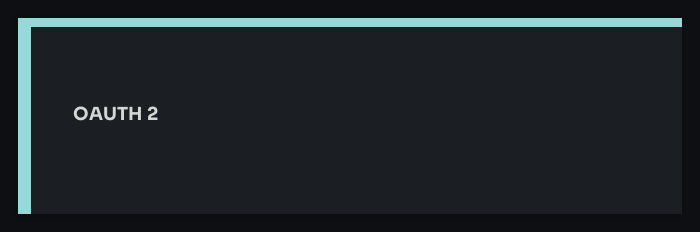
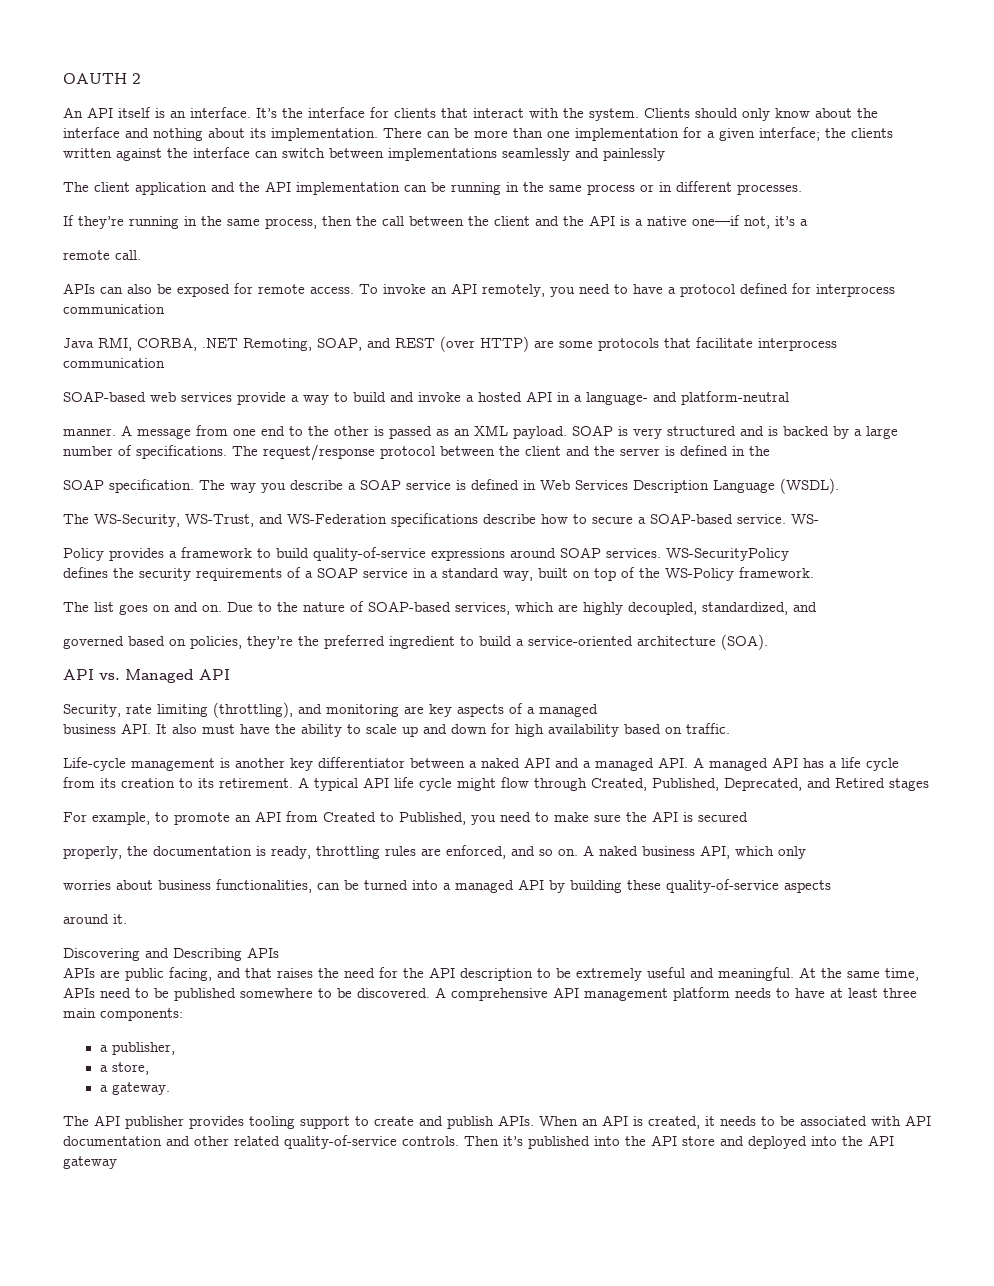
(158, 113) none -> [63,107,878,121] [63,127,893,141] [63,147,665,161] [63,181,802,195] [63,215,808,229] [63,250,141,260] [63,283,895,297] [63,304,165,314] [63,336,837,352] [63,358,165,368] [63,391,789,405] [63,425,898,439] [63,444,770,461] [63,478,839,494] [63,513,819,527] [63,547,789,561] [63,567,814,581] [63,601,817,615] [63,634,768,650] [63,669,230,683] [63,702,598,718] [63,723,730,737] [63,757,899,771] [63,777,929,791] [63,811,748,825] [63,845,806,859] [63,879,831,893] [63,914,127,924] [63,947,279,961] [63,967,919,981] [63,987,917,1001] [63,1008,183,1021] [99,1042,175,1055] [99,1062,149,1075] [99,1082,170,1095] [63,1115,931,1129] [63,1135,894,1149] [63,1156,117,1169] // An API itself is an interface. It’s the interface for clients that interact with the system. Clients should only know about the interface and nothing about its implementation. There can be more than one implementation for a given interface; the clients written against the interface can switch between implementations seamlessly and painlessly // The client application and the API implementation can be running in the same process or in different processes. // If they’re running in the same process, then the call between the client and the API is a native one—if not, it’s a // remote call. // APIs can also be exposed for remote access. To invoke an API remotely, you need to have a protocol defined for interprocess communication // Java RMI, CORBA, .NET Remoting, SOAP, and REST (over HTTP) are some protocols that facilitate interprocess communication // SOAP-based web services provide a way to build and invoke a hosted API in a language- and platform-neutral // manner. A message from one end to the other is passed as an XML payload. SOAP is very structured and is backed by a large number of specifications. The request/response protocol between the client and the server is defined in the // SOAP specification. The way you describe a SOAP service is defined in Web Services Description Language (WSDL). // The WS-Security, WS-Trust, and WS-Federation specifications describe how to secure a SOAP-based service. WS- // Policy provides a framework to build quality-of-service expressions around SOAP services. WS-SecurityPolicy // defines the security requirements of a SOAP service in a standard way, built on top of the WS-Policy framework. // The list goes on and on. Due to the nature of SOAP-based services, which are highly decoupled, standardized, and // governed based on policies, they’re the preferred ingredient to build a service-oriented architecture (SOA). // API vs. Managed API // Security, rate limiting (throttling), and monitoring are key aspects of a managed // business API. It also must have the ability to scale up and down for high availability based on traffic. // Life-cycle management is another key differentiator between a naked API and a managed API. A managed API has a life cycle from its creation to its retirement. A typical API life cycle might flow through Created, Published, Deprecated, and Retired stages // For example, to promote an API from Created to Published, you need to make sure the API is secured // properly, the documentation is ready, throttling rules are enforced, and so on. A naked business API, which only // worries about business functionalities, can be turned into a managed API by building these quality-of-service aspects // around it. // Discovering and Describing APIs // APIs are public facing, and that raises the need for the API description to be extremely useful and meaningful. At the same time, APIs need to be published somewhere to be discovered. A comprehensive API management platform needs to have at least three main components: // a publisher, // a store, // a gateway. // The API publisher provides tooling support to create and publish APIs. When an API is created, it needs to be associated with API documentation and other related quality-of-service controls. Then it’s published into the API store and deployed into the API gateway

